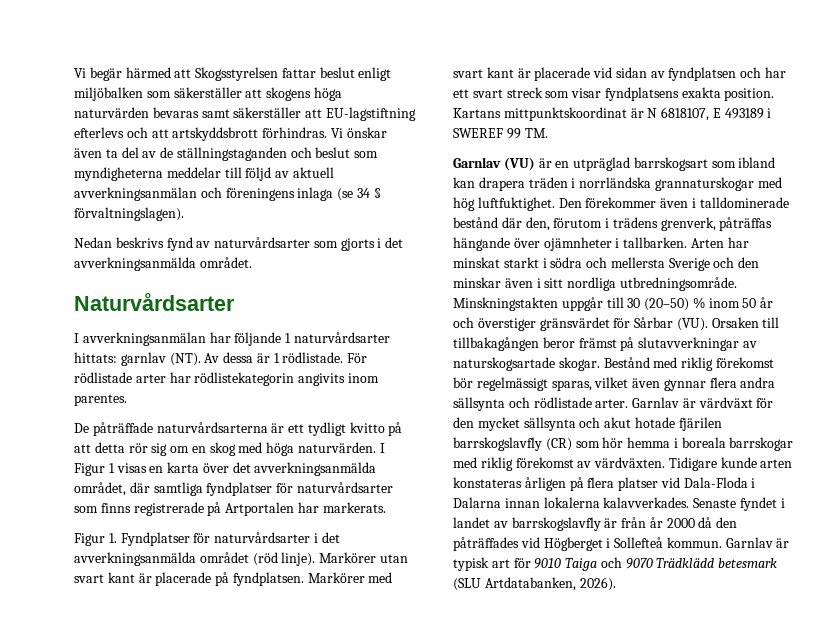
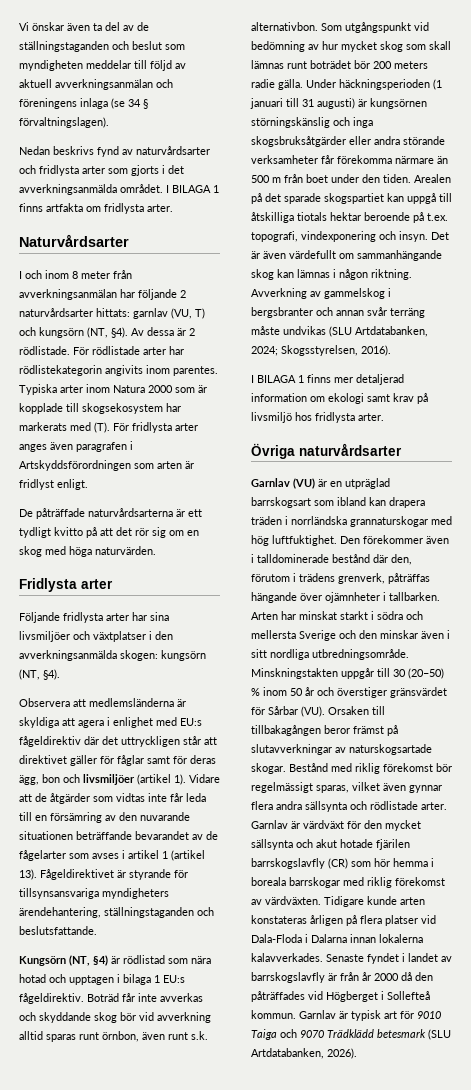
[74,67,392,81] [74,87,342,101] [74,107,416,121] [74,127,343,141] Vi begär härmed att Skogsstyrelsen fattar beslut enligt miljöbalken som säkerställer att skogens höga naturvärden bevaras samt säkerställer att EU-lagstiftning efterlevs och att artskyddsbrott förhindras. Vi -> [19,22,29,31] Vi
[74,167,163,181] myndigheterna -> [19,60,83,71] myndigheten
(311, 242) none -> [19,165,105,176] och fridlysta arter
[74,293,235,311] [74,333,79,343] // Naturvårdsarter // I -> [166,185,219,193] [19,203,173,214] [19,234,129,247] [19,270,132,279] I BILAGA 1 finns artfakta om fridlysta arter. // Naturvårdsarter // I och inom 8 meter från
[285,333,292,343] 1 -> [180,290,186,298] 2
[169,353,201,366] (NT). -> [171,308,205,319] [19,327,128,338] (VU, T) och kungsörn (NT, §4).
[273,353,280,363] 1 -> [189,328,195,336] 2
(127, 400) none -> [19,384,207,395] [19,403,181,414] [19,422,198,433] [19,441,133,452] [19,460,194,471] [19,479,88,490] Typiska arter inom Natura 2000 som är kopplade till skogsekosystem har markerats med (T). För fridlysta arter anges även paragrafen i Artskyddsförordningen som arten är fridlyst enligt.
[94,442,125,453] detta -> [116,527,132,536] det
[379,443,385,453] [74,462,377,476] [74,482,393,496] [74,502,386,516] [74,532,340,546] [74,552,408,566] [74,572,393,586] [453,67,787,81] [453,87,775,101] [453,107,772,121] [453,128,548,139] I Figur 1 visas en karta över det avverkningsanmälda området, där samtliga fyndplatser för naturvårdsarter som finns registrerade på Artportalen har markerats. // Figur 1. Fyndplatser för naturvårdsarter i det avverkningsanmälda området (röd linje). Markörer utan svart kant är placerade på fyndplatsen. Markörer med svart kant är placerade vid sidan av fyndplatsen och har ett svart streck som visar fyndplatsens exakta position. Kartans mittpunktskoordinat är N 6818107, E 493189 i SWEREF 99 TM. -> [19,578,113,592] [19,612,169,623] [19,631,173,642] [19,650,206,661] [19,669,60,680] [19,698,186,707] [19,717,202,728] [19,736,217,747] [19,755,216,766] [19,774,220,785] [19,793,206,804] [19,812,190,823] [19,831,218,840] [19,850,205,861] [19,869,188,880] [19,888,169,899] [19,907,214,918] [19,926,97,935] [19,955,211,966] [19,974,185,985] [19,993,203,1004] [19,1012,211,1023] [19,1031,208,1042] [251,22,429,33] [251,41,451,52] [251,60,428,69] [251,79,442,90] [250,98,427,109] [251,117,373,128] [251,136,445,147] [251,155,448,164] [251,174,451,183] [251,193,452,204] [251,212,448,223] [251,231,449,242] [251,250,442,261] [251,269,412,280] [251,288,391,299] [251,307,425,318] [251,326,428,337] [251,345,391,356] [251,374,404,385] [251,393,428,404] [251,412,384,423] [251,443,402,459] // Fridlysta arter // Följande fridlysta arter har sina livsmiljöer och växtplatser i den avverkningsanmälda skogen: kungsörn (NT, §4). // Observera att medlemsländerna är skyldiga att agera i enlighet med EU:s fågeldirektiv där det uttryckligen står att direktivet gäller för fåglar samt för deras ägg, bon och livsmiljöer (artikel 1). Vidare att de åtgärder som vidtas inte får leda till en försämring av den nuvarande situationen beträffande bevarandet av de fågelarter som avses i artikel 1 (artikel 13). Fågeldirektivet är styrande för tillsynsansvariga myndigheters ärendehantering, ställningstaganden och beslutsfattande. // Kungsörn (NT, §4) är rödlistad som nära hotad och upptagen i bilaga 1 EU:s fågeldirektiv. Boträd får inte avverkas och skyddande skog bör vid avverkning alltid sparas runt örnbon, även runt s.k. alternativbon. Som utgångspunkt vid bedömning av hur mycket skog som skall lämnas runt boträdet bör 200 meters radie gälla. Under häckningsperioden (1 januari till 31 augusti) är kungsörnen störningskänslig och inga skogsbruksåtgärder eller andra störande verksamheter får förekomma närmare än 500 m från boet under den tiden. Arealen på det sparade skogspartiet kan uppgå till åtskilliga tiotals hektar beroende på t.ex. topografi, vindexponering och insyn. Det är även värdefullt om sammanhängande skog kan lämnas i någon riktning. Avverkning av gammelskog i bergsbranter och annan svår terräng måste undvikas (SLU Artdatabanken, 2024; Skogsstyrelsen, 2016). // I BILAGA 1 finns mer detaljerad information om ekologi samt krav på livsmiljö hos fridlysta arter. // Övriga naturvårdsarter

